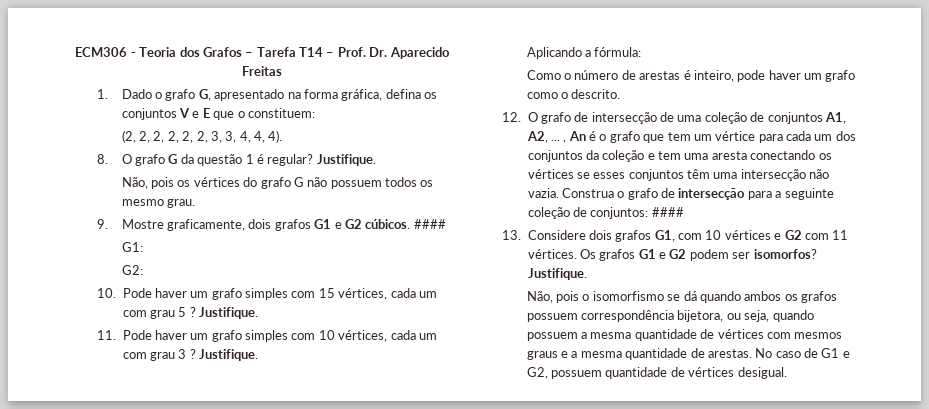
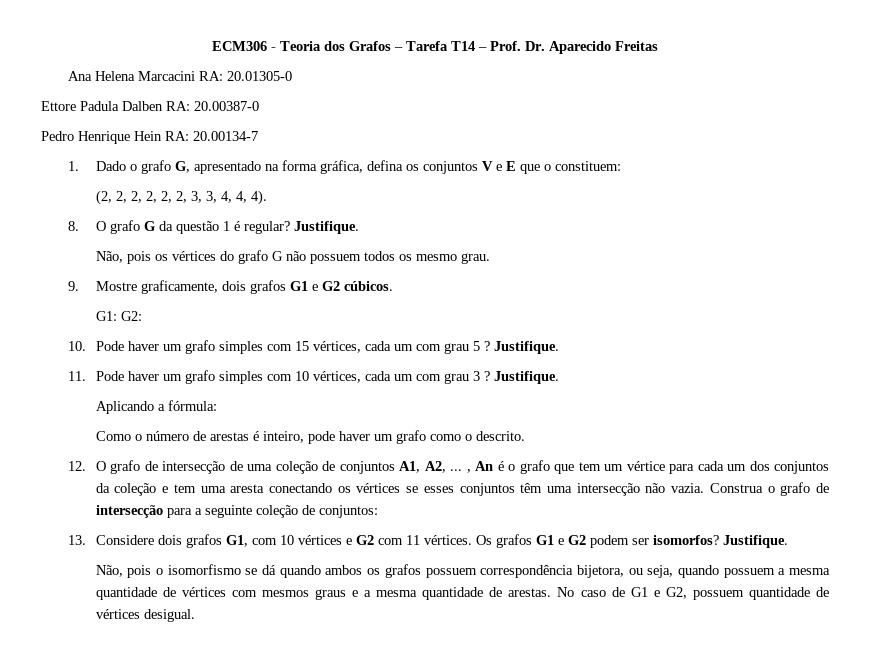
(282, 71) none -> [68,71,293,81] [41,101,259,111] [41,131,258,144] // Ana Helena Marcacini RA: 20.01305-0 // Ettore Padula Dalben RA: 20.00387-0 // Pedro Henrique Hein RA: 20.00134-7
[413,219,446,229] #### -> (393, 286) none
(143, 247) // -> (117, 316) none
[651,207,684,217] #### -> (378, 511) none

